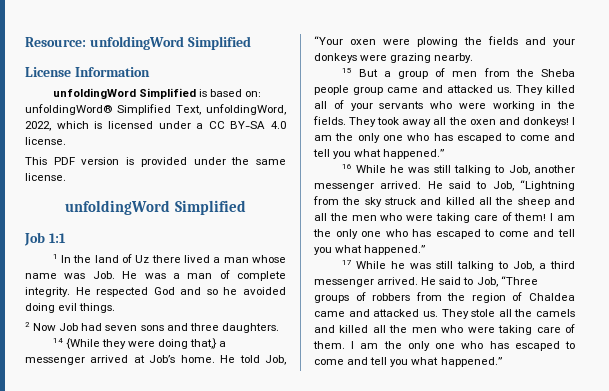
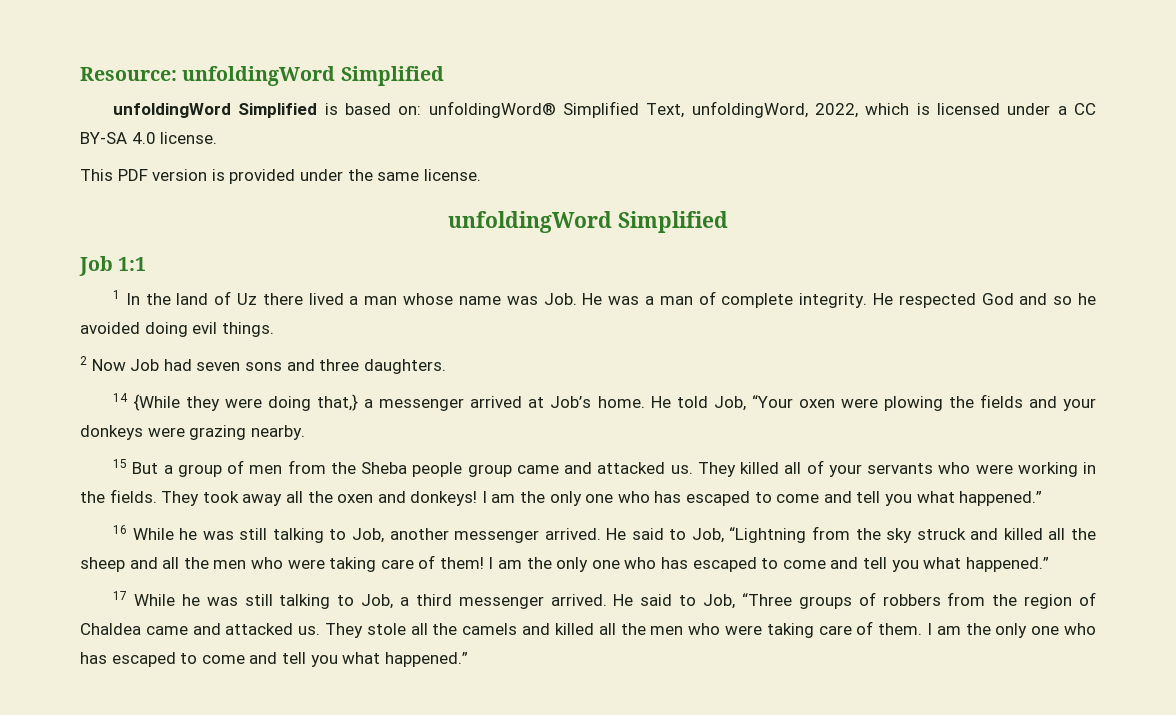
[25,67,150,77] // License Information -> (444, 76) none

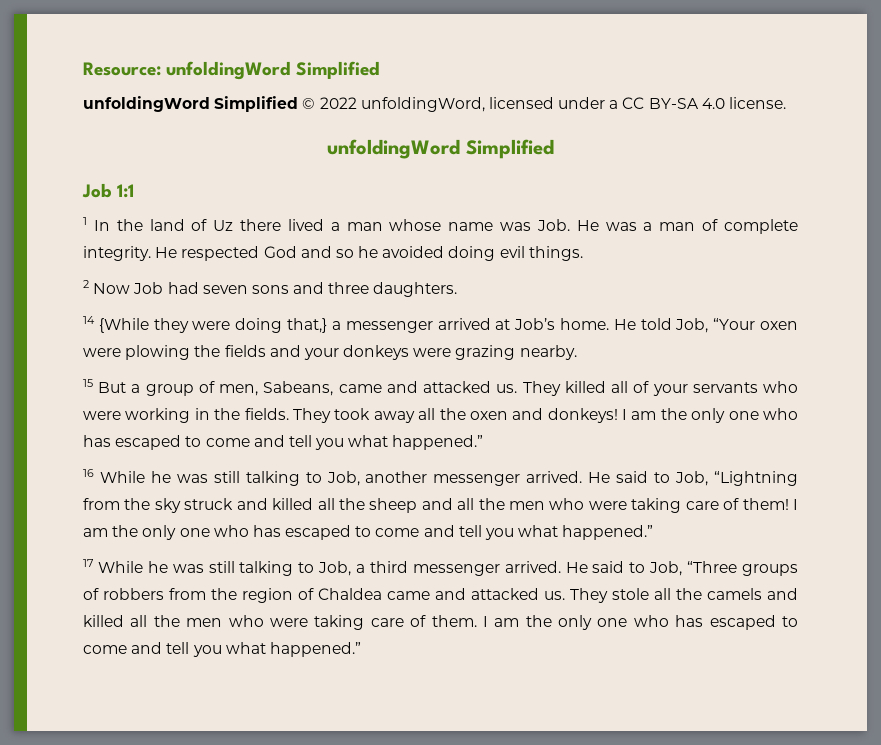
[324,101,930,118] is based on: unfoldingWord® Simplified Text, unfoldingWord, 2022, which is -> [302,97,485,112] © 2022 unfoldingWord,
[80,169,481,184] // This PDF version is provided under the same license. -> (787, 103) none
[249,460,512,477] men from the Sheba people group -> [219,381,334,396] men, Sabeans,

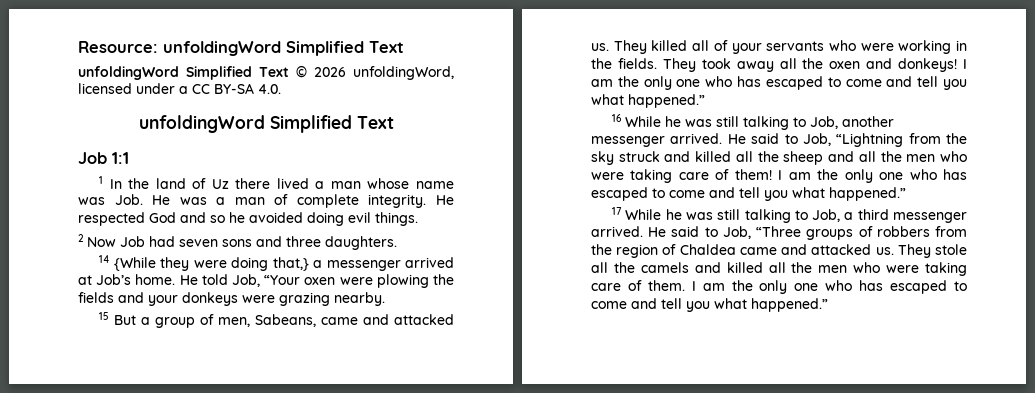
[83,96,357,112] // unfoldingWord Simplified © 2022 -> [369,41,404,53] [78,65,346,80] Text // unfoldingWord Simplified Text © 2026
[701,97,787,109] [327,139,554,159] 4.0 license. // unfoldingWord Simplified -> [258,84,281,94] [138,115,394,133] 4.0. // unfoldingWord Simplified Text

